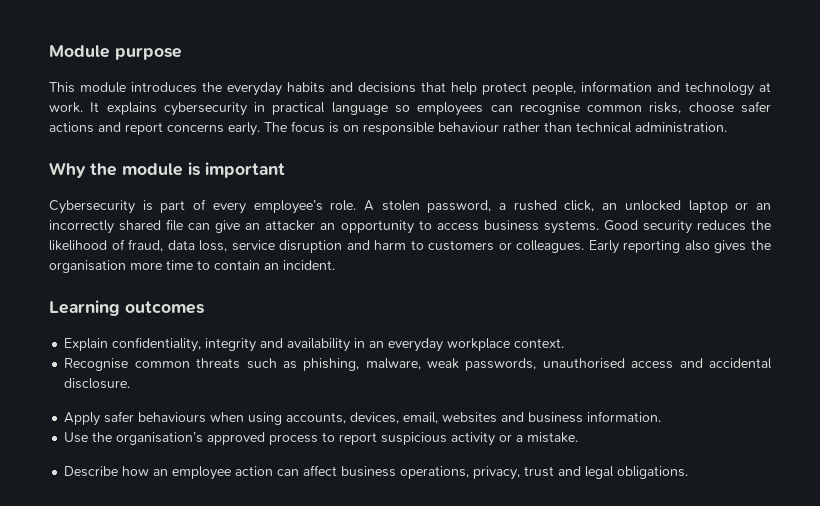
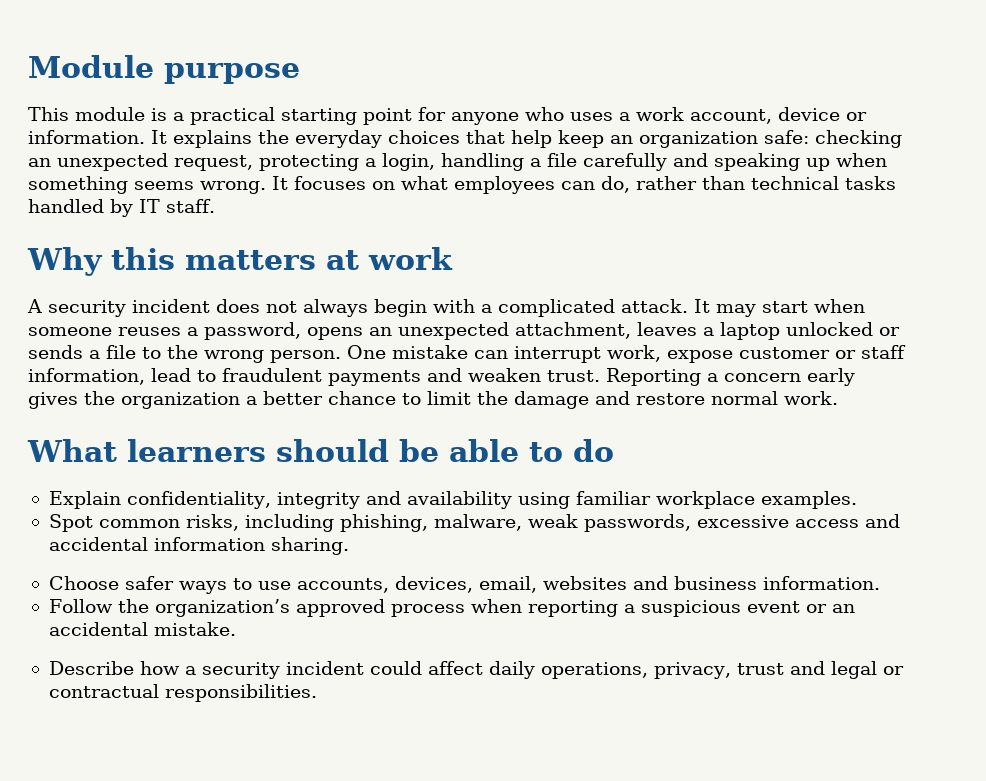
[131,81,771,96] [49,101,772,116] [49,121,727,136] [49,162,285,178] [49,199,772,214] [49,219,771,234] [49,239,771,254] [49,260,335,273] [49,300,204,316] introduces the everyday habits and decisions that help protect people, information and technology at work. It explains cybersecurity in practical language so employees can recognise common risks, choose safer actions and report concerns early. The focus is on responsible behaviour rather than technical administration. // Why the module is important // Cybersecurity is part of every employee’s role. A stolen password, a rushed click, an unlocked laptop or an incorrectly shared file can give an attacker an opportunity to access business systems. Good security reduces the likelihood of fraud, data loss, service disruption and harm to customers or colleagues. Early reporting also gives the organisation more time to contain an incident. // Learning outcomes -> [151,107,867,125] [28,130,902,148] [28,153,887,171] [28,176,896,194] [28,199,215,217] [27,247,453,276] [27,299,865,317] [28,322,900,340] [28,345,906,363] [28,368,855,386] [28,391,838,409] [27,439,614,462] is a practical starting point for anyone who uses a work account, device or information. It explains the everyday choices that help keep an organization safe: checking an unexpected request, protecting a login, handling a file carefully and speaking up when something seems wrong. It focuses on what employees can do, rather than technical tasks handled by IT staff. // Why this matters at work // A security incident does not always begin with a complicated attack. It may start when someone reuses a password, opens an unexpected attachment, leaves a laptop unlocked or sends a file to the wrong person. One mistake can interrupt work, expose customer or staff information, lead to fraudulent payments and weaken trust. Reporting a concern early gives the organization a better chance to limit the damage and restore normal work. // What learners should be able to do
[354,338,565,352] [64,358,297,371] in an everyday workplace context. // Recognise common threats such as -> [517,491,857,509] [48,514,334,532] using familiar workplace examples. // Spot common risks, including
[542,358,625,369] unauthorised -> [696,515,789,528] excessive
[64,378,131,389] [64,411,283,426] disclosure. // Apply safer behaviours when using -> [153,537,349,555] [48,576,291,594] information sharing. // Choose safer ways to use
[64,432,579,446] [64,465,397,480] Use the organisation’s approved process to report suspicious activity or a mistake. // Describe how an employee action can affect business -> [48,599,855,617] [48,622,236,636] [48,661,535,679] Follow the organization’s approved process when reporting a suspicious event or an accidental mistake. // Describe how a security incident could affect daily
[617,466,689,479] obligations. -> [882,666,904,675] [48,684,317,702] or contractual responsibilities.

